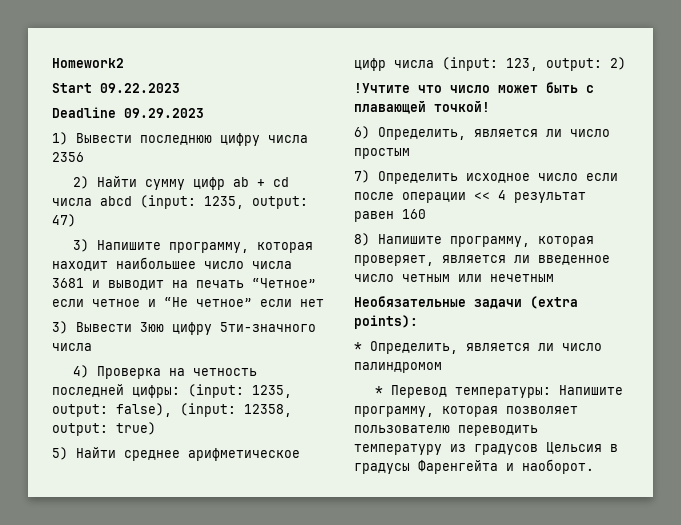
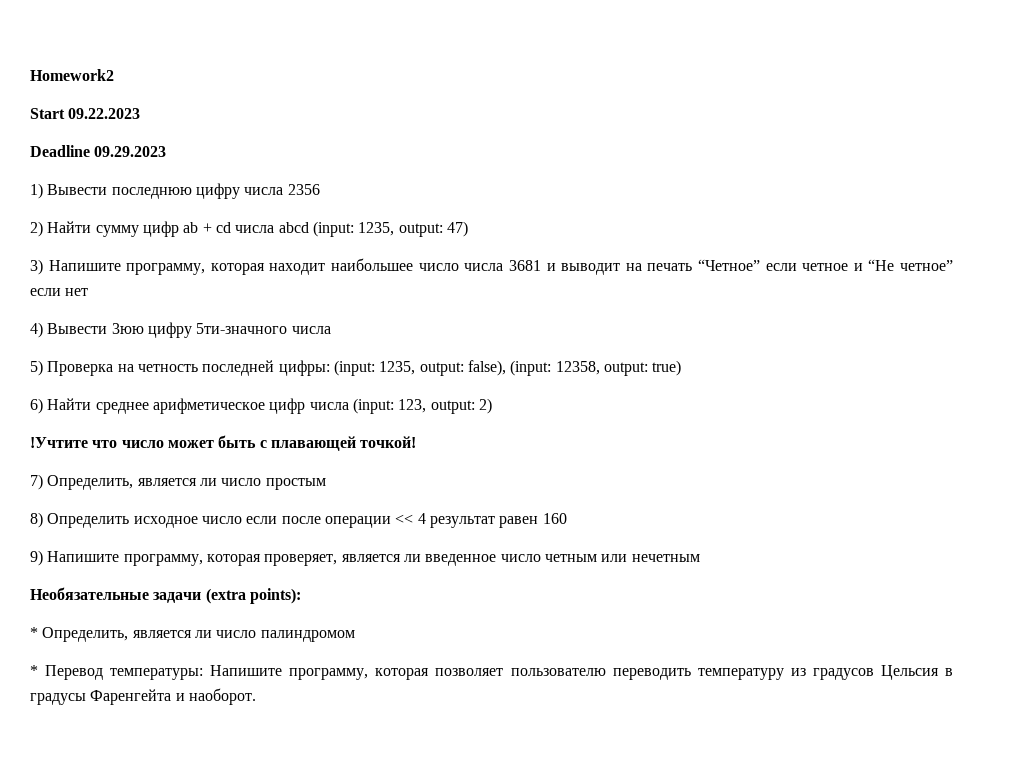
[52,321,68,334] 3) -> [30,322,43,338] 4)
[73,365,90,378] 4) -> [30,360,43,376] 5)
[52,447,68,460] 5) -> [30,398,43,414] 6)
[354,126,370,139] 6) -> [30,474,43,490] 7)
[354,170,370,183] 7) -> [30,512,43,528] 8)
[354,233,370,246] 8) -> [30,550,43,566] 9)

